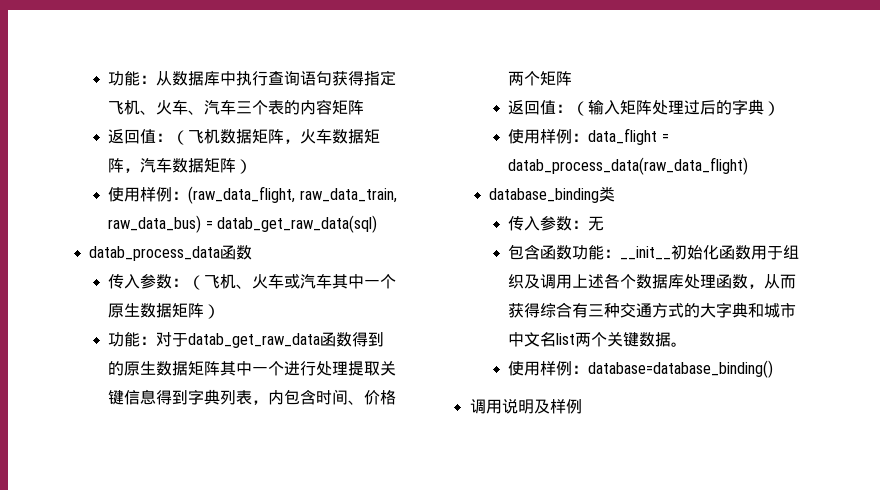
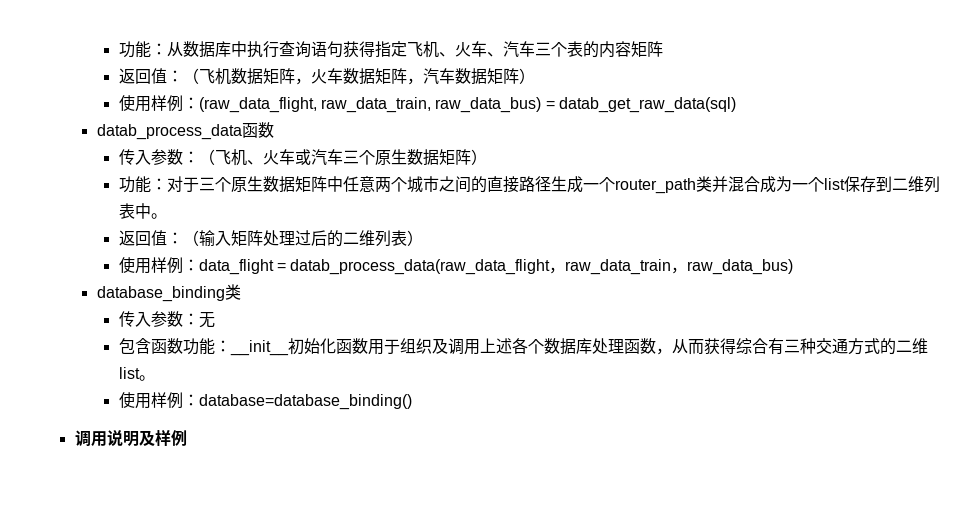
[332,274,381,289] 其中一 -> [342,150,359,164] 三
[188,332,385,348] [108,361,397,376] [108,389,397,405] [508,71,573,86] datab_get_raw_data函数得到的原生数据矩阵其中一个进行处理提取关键信息得到字典列表，内包含时间、价格两个矩阵 -> [198,176,940,194] [118,203,167,219] 三个原生数据矩阵中任意两个城市之间的直接路径生成一个router_path类并混合成为一个list保存到二维列表中。
[732,99,765,115] 字典 -> [342,230,407,247] 二维列表
[508,157,749,175] datab_process_data(raw_data_flight) -> [290,259,794,275] datab_process_data(raw_data_flight，raw_data_train，raw_data_bus)
[700,302,797,318] [508,332,672,347] 大字典和城市中文名list两个关键数据 -> [895,338,928,354] [118,367,140,379] 二维list

